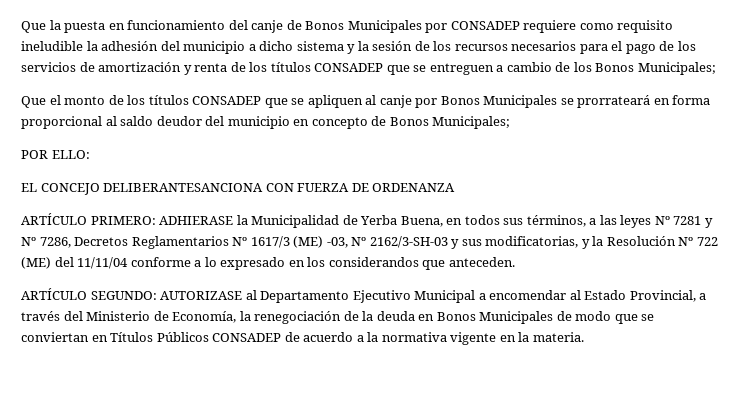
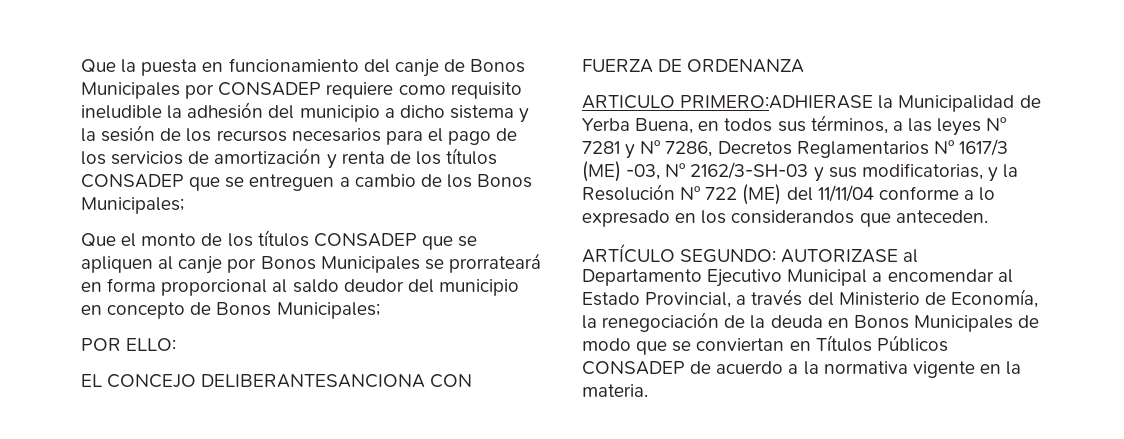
[21,213,234,225] ARTÍCULO PRIMERO: ADHIERASE -> [582,95,874,109] ARTICULO PRIMERO:ADHIERASE

